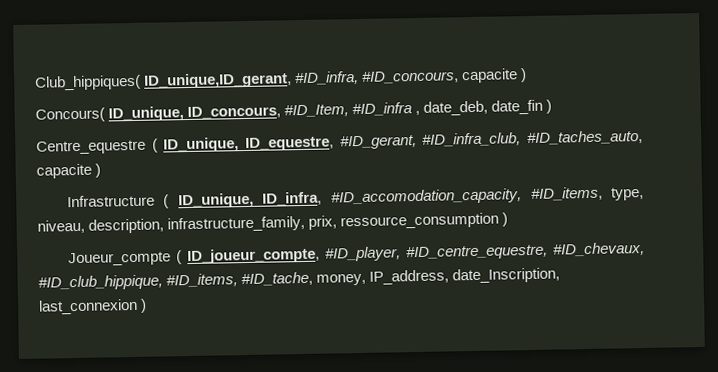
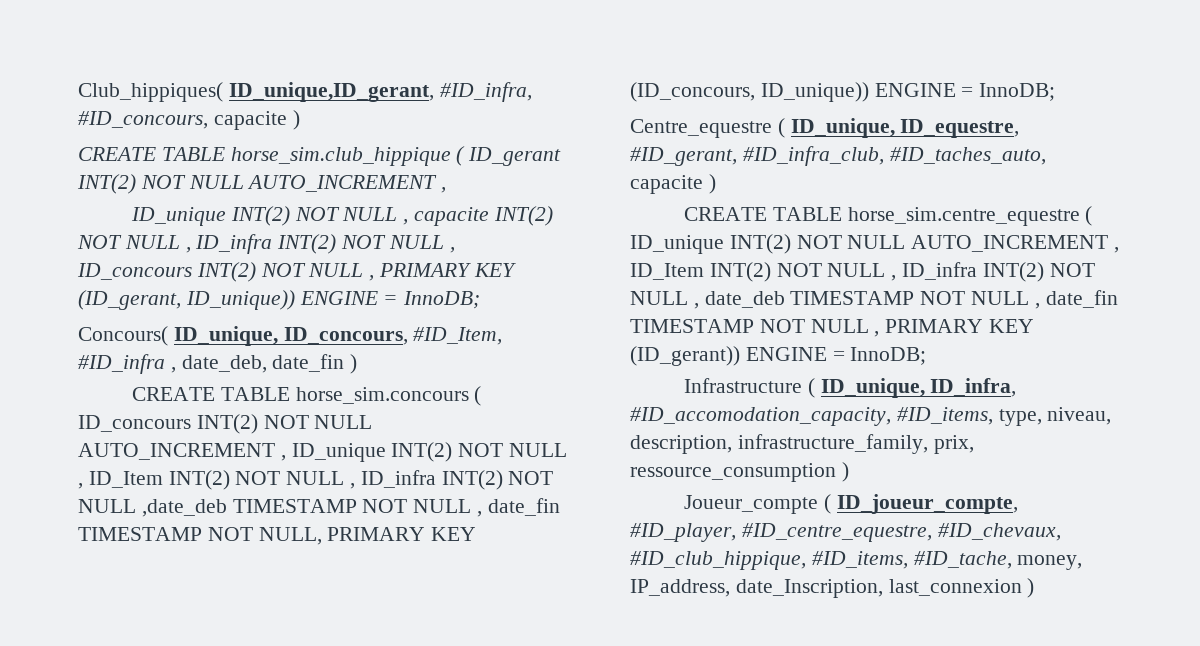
(528, 75) none -> [78,146,562,166] [77,174,447,194] [130,206,553,226] [77,234,455,254] [77,262,516,282] [78,290,481,310] // CREATE TABLE horse_sim.club_hippique ( ID_gerant INT(2) NOT NULL AUTO_INCREMENT , // ID_unique INT(2) NOT NULL , capacite INT(2) NOT NULL , ID_infra INT(2) NOT NULL , ID_concours INT(2) NOT NULL , PRIMARY KEY (ID_gerant, ID_unique)) ENGINE = InnoDB;
(553, 106) none -> [131,386,482,406] [78,414,373,434] [78,442,568,462] [78,470,554,490] [78,498,560,517] [78,527,477,545] [630,82,1056,102] // CREATE TABLE horse_sim.concours ( ID_concours INT(2) NOT NULL AUTO_INCREMENT , ID_unique INT(2) NOT NULL , ID_Item INT(2) NOT NULL , ID_infra INT(2) NOT NULL ,date_deb TIMESTAMP NOT NULL , date_fin TIMESTAMP NOT NULL, PRIMARY KEY (ID_concours, ID_unique)) ENGINE = InnoDB;
(102, 170) none -> [683,206,1093,226] [630,234,1120,254] [630,262,1095,282] [630,290,1118,309] [630,319,1035,337] [630,346,927,366] // CREATE TABLE horse_sim.centre_equestre ( ID_unique INT(2) NOT NULL AUTO_INCREMENT , ID_Item INT(2) NOT NULL , ID_infra INT(2) NOT NULL , date_deb TIMESTAMP NOT NULL , date_fin TIMESTAMP NOT NULL , PRIMARY KEY (ID_gerant)) ENGINE = InnoDB;

